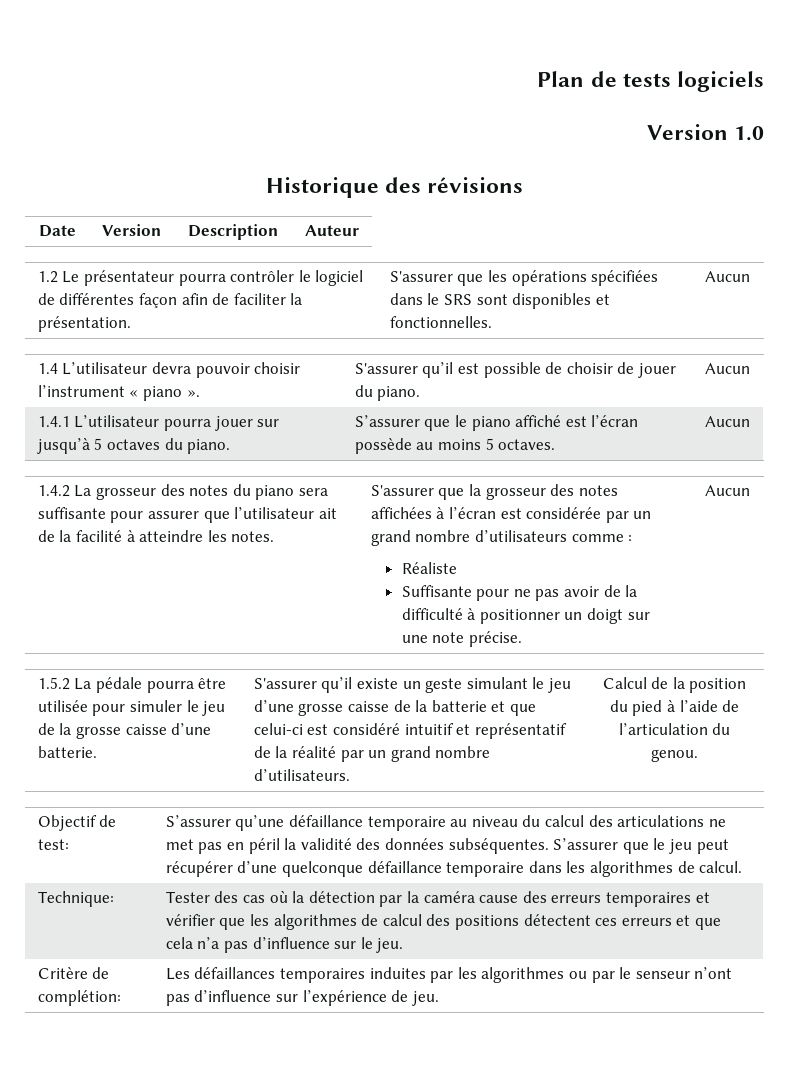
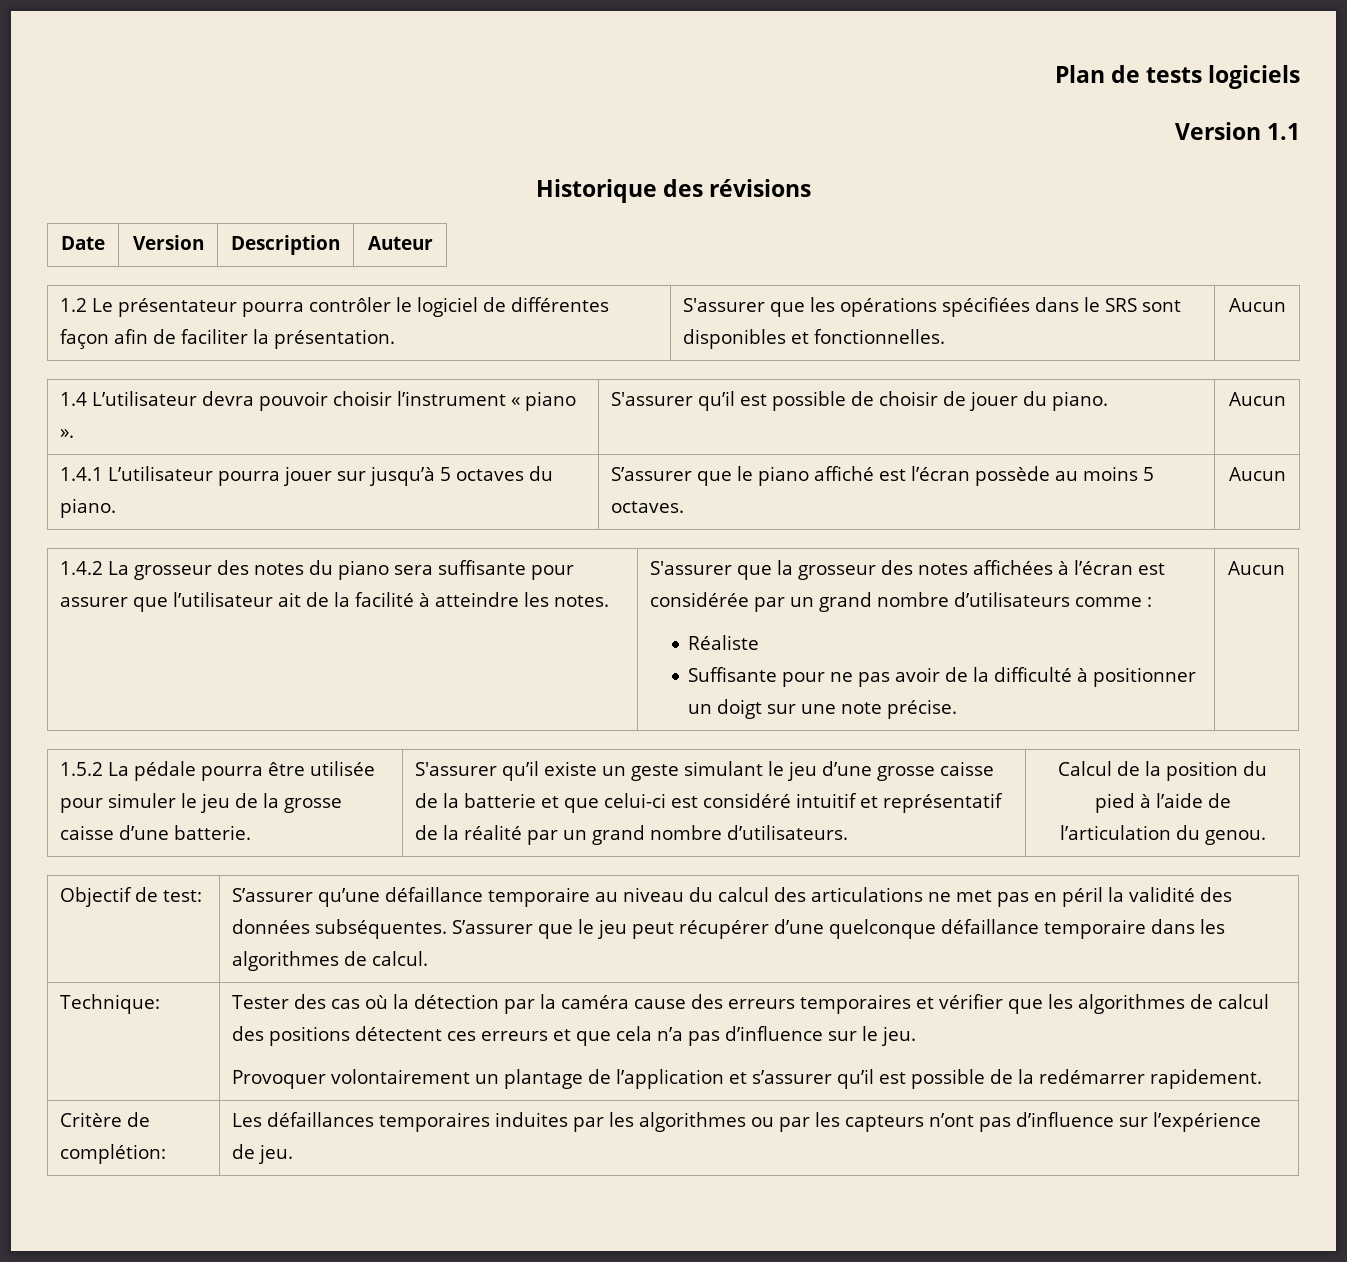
[734,126,764,141] 1.0 -> [1267,123,1300,140] 1.1
(404, 945) none -> [232,1069,1263,1089] // Provoquer volontairement un plantage de l’application et s’assurer qu’il est possible de la redémarrer rapidement.
[619,967,690,979] le senseur -> [815,1112,925,1132] les capteurs

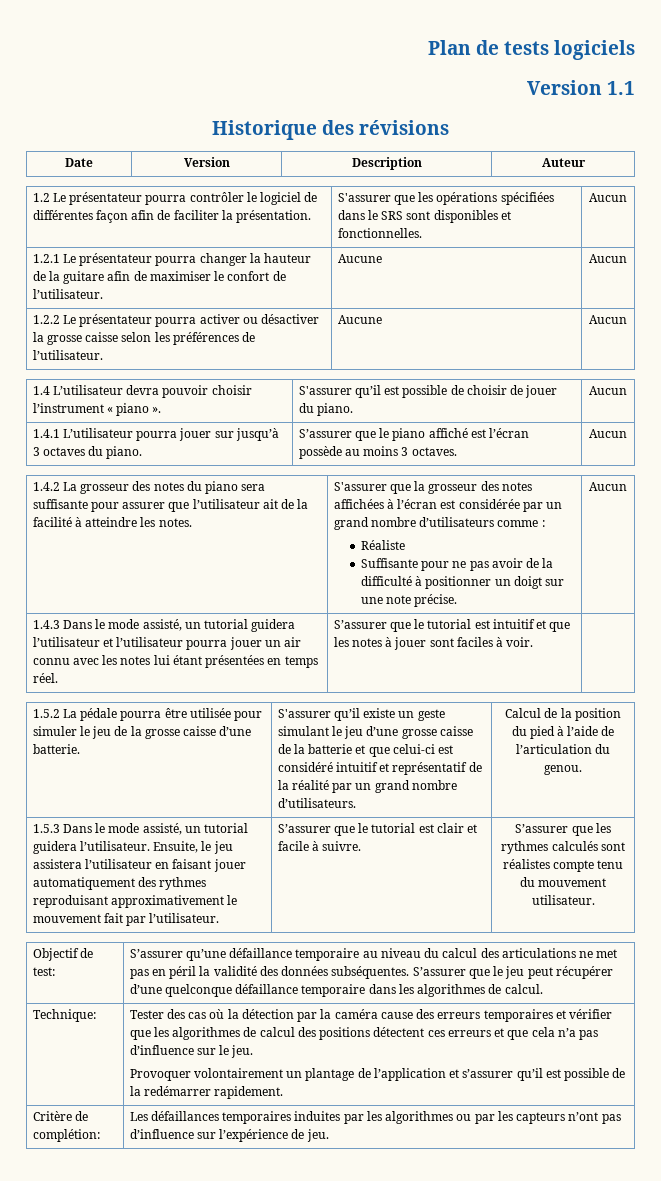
(1286, 305) none -> [32,253,312,266] [32,271,286,284] [32,289,103,299] [337,254,382,263] [589,254,627,263] [32,314,320,327] [32,332,256,345] [32,350,103,360] [337,315,382,324] [589,315,627,324] // 1.2.1 Le présentateur pourra changer la hauteur de la guitare afin de maximiser le confort de l’utilisateur. | Aucune | Aucun // 1.2.2 Le présentateur pourra activer ou désactiver la grosse caisse selon les préférences de l’utilisateur. | Aucune | Aucun
[440,467,452,481] 5 -> [32,447,40,456] 3
[1143,467,1155,481] 5 -> [401,447,409,456] 3
(1285, 568) none -> [32,619,296,632] [32,637,302,650] [32,655,318,668] [32,673,58,683] [333,619,571,632] [333,637,534,650] // 1.4.3 Dans le mode assisté, un tutorial guidera l’utilisateur et l’utilisateur pourra jouer un air connu avec les notes lui étant présentées en temps réel. | S’assurer que le tutorial est intuitif et que les notes à jouer sont faciles à voir. |
(1266, 837) none -> [32,823,249,835] [32,841,233,854] [32,859,246,872] [32,877,207,890] [32,895,238,908] [32,913,220,926] [277,823,478,836] [277,841,362,851] [515,823,611,836] [501,841,625,854] [502,859,624,872] [519,877,607,887] [531,895,595,905] // 1.5.3 Dans le mode assisté, un tutorial guidera l’utilisateur. Ensuite, le jeu assistera l’utilisateur en faisant jouer automatiquement des rythmes reproduisant approximativement le mouvement fait par l’utilisateur. | S’assurer que le tutorial est clair et facile à suivre. | S’assurer que les rythmes calculés sont réalistes compte tenu du mouvement utilisateur.

